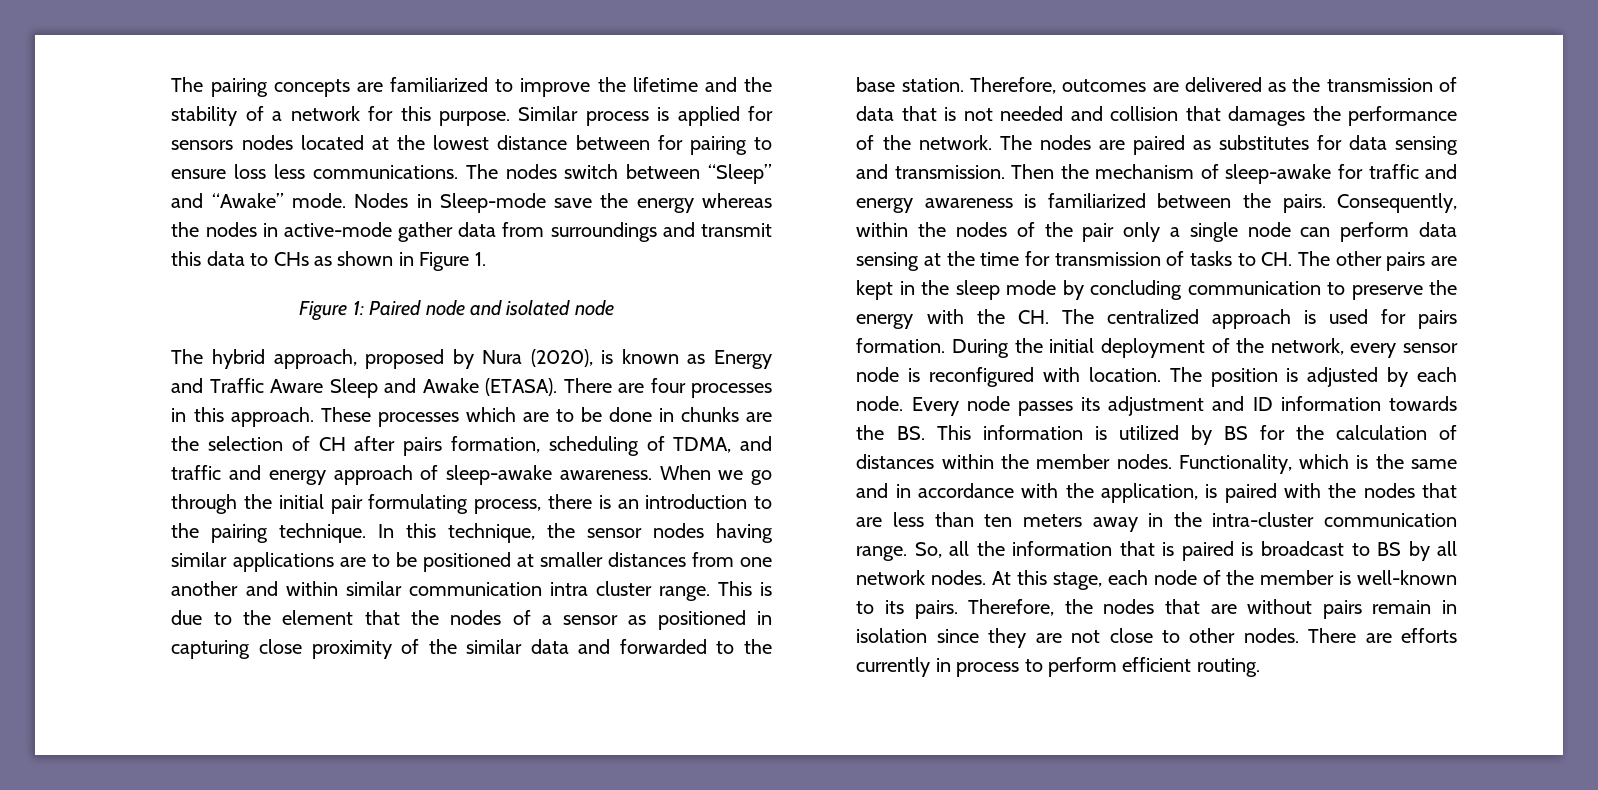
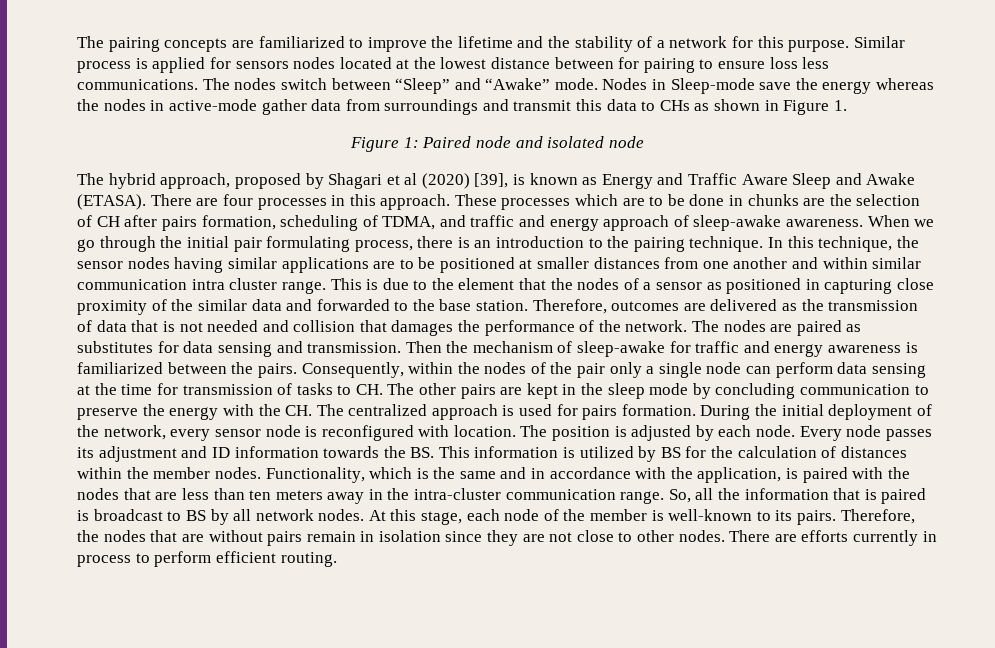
[482,349,593,367] Nura (2020), -> [328,173,509,189] Shagari et al (2020) [39],

